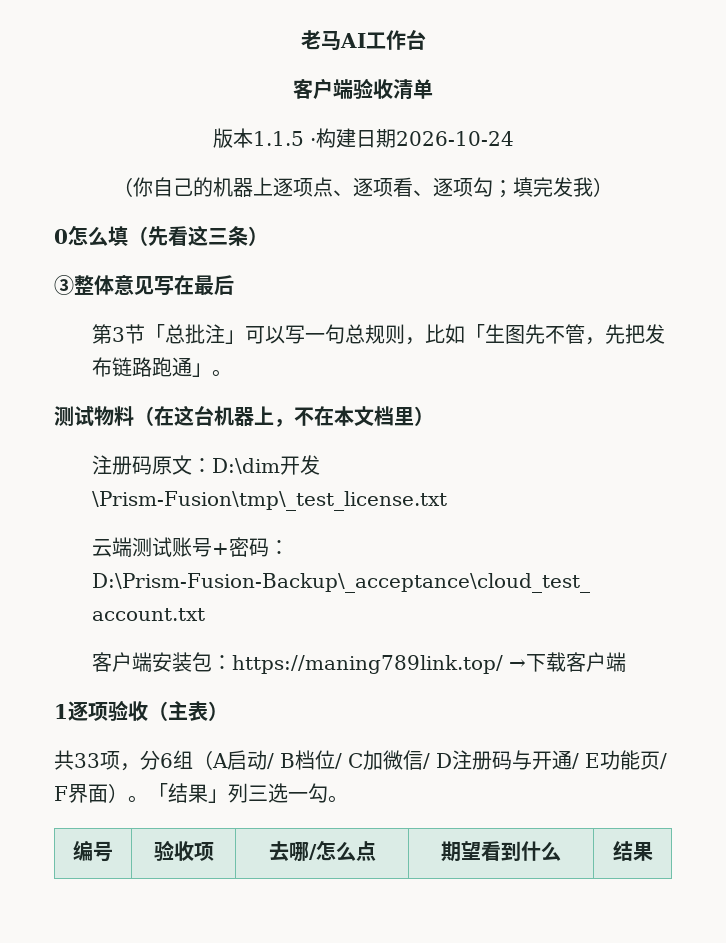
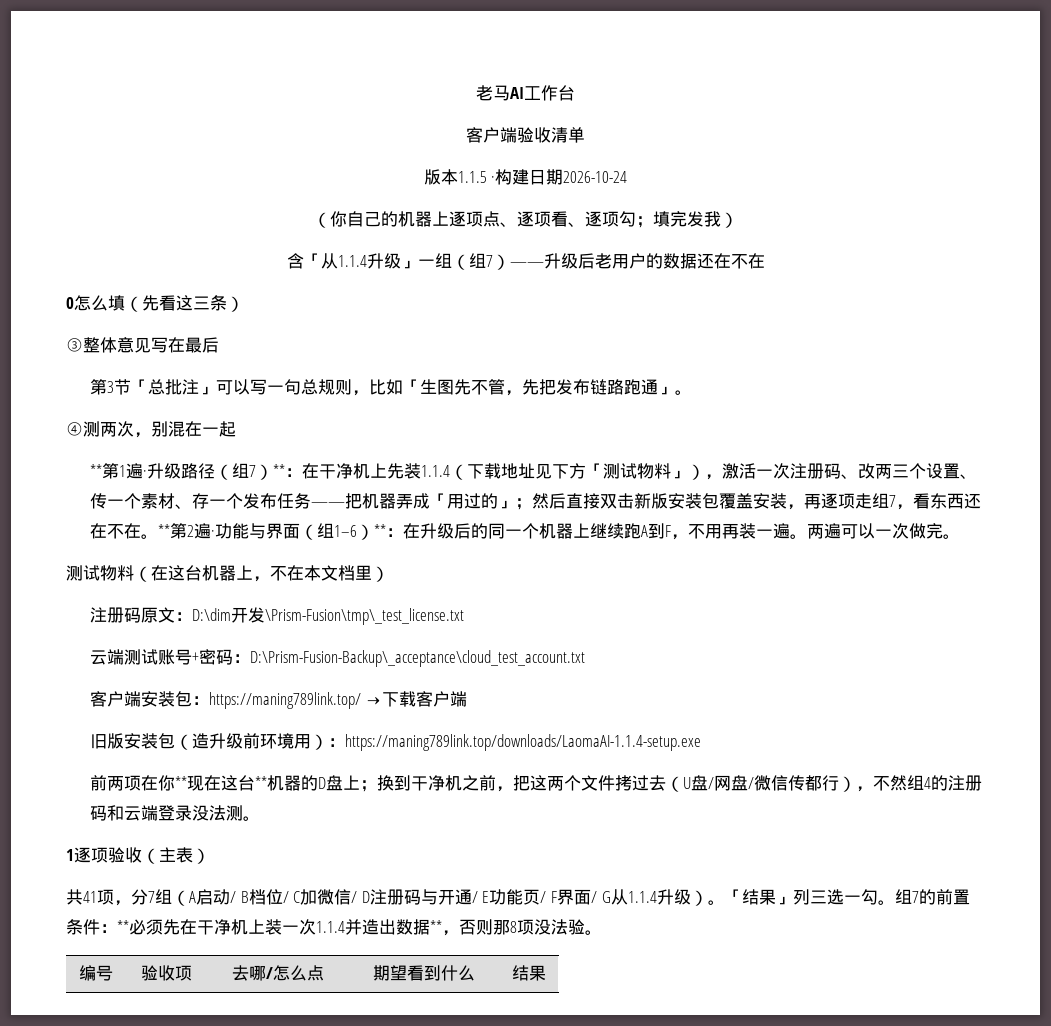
(613, 187) none -> [286,253,765,270] // 含「从1.1.4升级」一组（组7）——升级后老用户的数据还在不在
(233, 373) none -> [66,421,236,438] [89,463,977,480] [89,493,981,510] [89,523,960,540] // ④测两次，别混在一起 // **第1遍·升级路径（组7）**：在干净机上先装1.1.4（下载地址见下方「测试物料」），激活一次注册码、改两三个设置、传一个素材、存一个发布任务——把机器弄成「用过的」；然后直接双击新版安装包覆盖安装，再逐项走组7，看东西还在不在。**第2遍·功能与界面（组1–6）**：在升级后的同一个机器上继续跑A到F，不用再装一遍。两遍可以一次做完。
(627, 662) none -> [89,733,701,751] [89,775,982,792] [89,805,260,821] // 旧版安装包（造升级前环境用）：https://maning789link.top/downloads/LaomaAI-1.1.4-setup.exe // 前两项在你**现在这台**机器的D盘上；换到干净机之前，把这两个文件拷过去（U盘/网盘/微信传都行），不然组4的注册码和云端登录没法测。
[74,750,173,771] 33项，分6 -> [83,889,155,906] 41项，分7
(108, 793) none -> [590,889,691,905] / G从1.1.4升级
(348, 799) none -> [894,889,970,905] [66,919,602,936] 组7的前置条件：**必须先在干净机上装一次1.1.4并造出数据**，否则那8项没法验。

